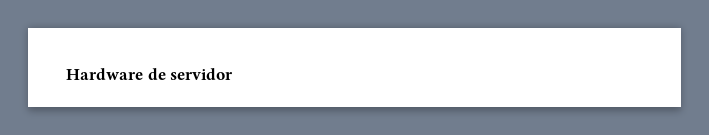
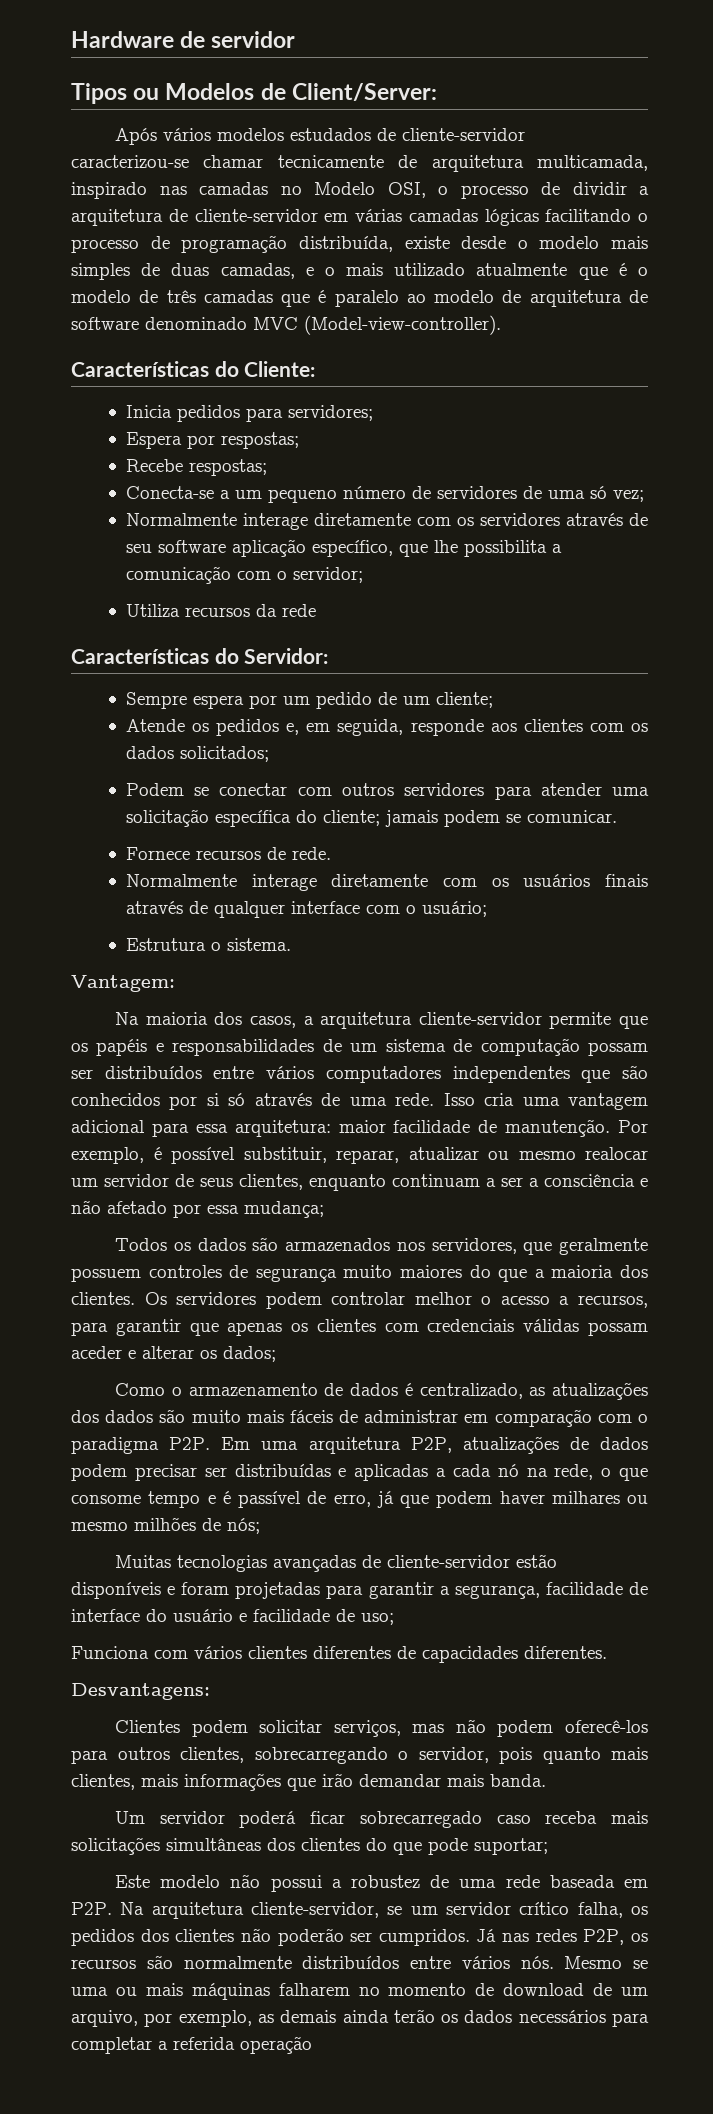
(234, 74) none -> [71,83,437,104] [115,128,526,145] [71,155,648,172] [71,182,649,199] [71,209,648,226] [71,235,648,253] [71,263,648,280] [71,290,648,307] [71,315,501,335] [71,361,316,377] [125,405,373,422] [125,432,299,449] [125,459,267,476] [125,486,644,503] [125,513,648,530] [125,539,562,557] [125,566,363,584] [125,604,316,617] [71,648,329,664] [125,692,493,709] [125,719,648,736] [125,746,269,762] [125,783,649,800] [125,809,617,827] [125,847,331,860] [125,874,649,891] [125,901,487,918] [125,938,291,951] [71,975,175,992] [115,1012,648,1029] [71,1038,648,1056] [71,1065,648,1083] [71,1093,648,1110] [71,1119,648,1137] [71,1147,648,1164] [71,1174,648,1191] [71,1200,324,1218] [115,1237,648,1255] [71,1265,649,1282] [71,1292,648,1309] [71,1319,648,1336] [71,1346,276,1362] [115,1382,648,1400] [71,1409,648,1427] [71,1436,648,1454] [71,1464,648,1481] [71,1491,648,1508] [71,1517,260,1534] [115,1554,558,1572] [71,1582,648,1599] [71,1609,394,1625] [71,1646,607,1663] [71,1683,210,1700] [115,1719,648,1737] [71,1747,648,1764] [71,1773,546,1791] [115,1811,649,1828] [71,1837,548,1855] [115,1874,648,1892] [71,1902,648,1919] [71,1928,648,1946] [71,1955,648,1969] [71,1983,648,2000] [71,2009,649,2027] [71,2036,312,2054] // Tipos ou Modelos de Client/Server: // Após vários modelos estudados de cliente-servidor caracterizou-se chamar tecnicamente de arquitetura multicamada, inspirado nas camadas no Modelo OSI, o processo de dividir a arquitetura de cliente-servidor em várias camadas lógicas facilitando o processo de programação distribuída, existe desde o modelo mais simples de duas camadas, e o mais utilizado atualmente que é o modelo de três camadas que é paralelo ao modelo de arquitetura de software denominado MVC (Model-view-controller). // Características do Cliente: // Inicia pedidos para servidores; // Espera por respostas; // Recebe respostas; // Conecta-se a um pequeno número de servidores de uma só vez; // Normalmente interage diretamente com os servidores através de seu software aplicação específico, que lhe possibilita a comunicação com o servidor; // Utiliza recursos da rede // Características do Servidor: // Sempre espera por um pedido de um cliente; // Atende os pedidos e, em seguida, responde aos clientes com os dados solicitados; // Podem se conectar com outros servidores para atender uma solicitação específica do cliente; jamais podem se comunicar. // Fornece recursos de rede. // Normalmente interage diretamente com os usuários finais através de qualquer interface com o usuário; // Estrutura o sistema. // Vantagem: // Na maioria dos casos, a arquitetura cliente-servidor permite que os papéis e responsabilidades de um sistema de computação possam ser distribuídos entre vários computadores independentes que são conhecidos por si só através de uma rede. Isso cria uma vantagem adicional para essa arquitetura: maior facilidade de manutenção. Por exemplo, é possível substituir, reparar, atualizar ou mesmo realocar um servidor de seus clientes, enquanto continuam a ser a consciência e não afetado por essa mudança; // Todos os dados são armazenados nos servidores, que geralmente possuem controles de segurança muito maiores do que a maioria dos clientes. Os servidores podem controlar melhor o acesso a recursos, para garantir que apenas os clientes com credenciais válidas possam aceder e alterar os dados; // Como o armazenamento de dados é centralizado, as atualizações dos dados são muito mais fáceis de administrar em comparação com o paradigma P2P. Em uma arquitetura P2P, atualizações de dados podem precisar ser distribuídas e aplicadas a cada nó na rede, o que consome tempo e é passível de erro, já que podem haver milhares ou mesmo milhões de nós; // Muitas tecnologias avançadas de cliente-servidor estão disponíveis e foram projetadas para garantir a segurança, facilidade de interface do usuário e facilidade de uso; // Funciona com vários clientes diferentes de capacidades diferentes. // Desvantagens: // Clientes podem solicitar serviços, mas não podem oferecê-los para outros clientes, sobrecarregando o servidor, pois quanto mais clientes, mais informações que irão demandar mais banda. // Um servidor poderá ficar sobrecarregado caso receba mais solicitações simultâneas dos clientes do que pode suportar; // Este modelo não possui a robustez de uma rede baseada em P2P. Na arquitetura cliente-servidor, se um servidor crítico falha, os pedidos dos clientes não poderão ser cumpridos. Já nas redes P2P, os recursos são normalmente distribuídos entre vários nós. Mesmo se uma ou mais máquinas falharem no momento de download de um arquivo, por exemplo, as demais ainda terão os dados necessários para completar a referida operação

